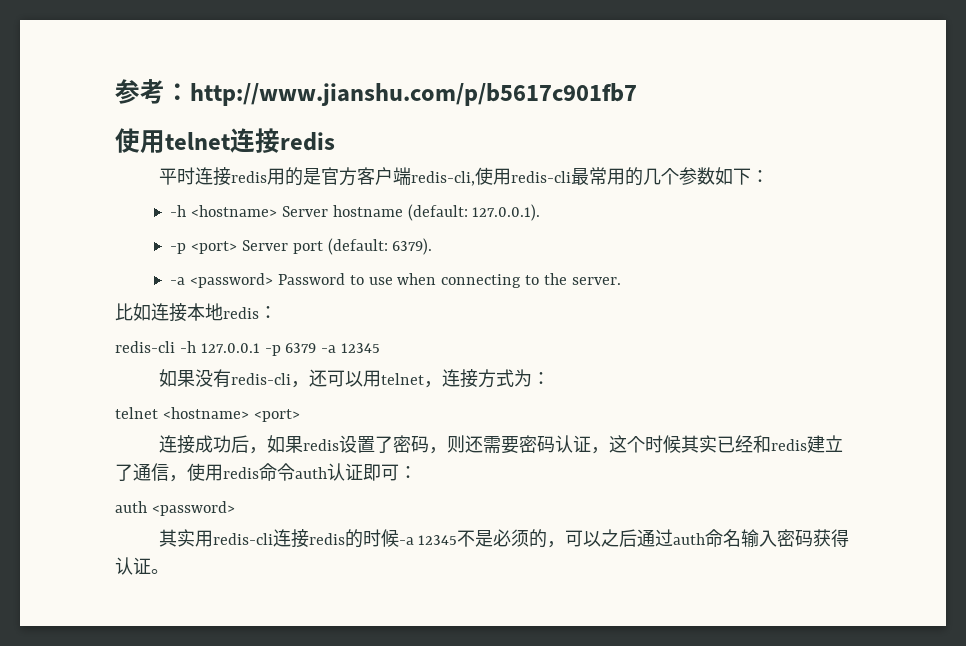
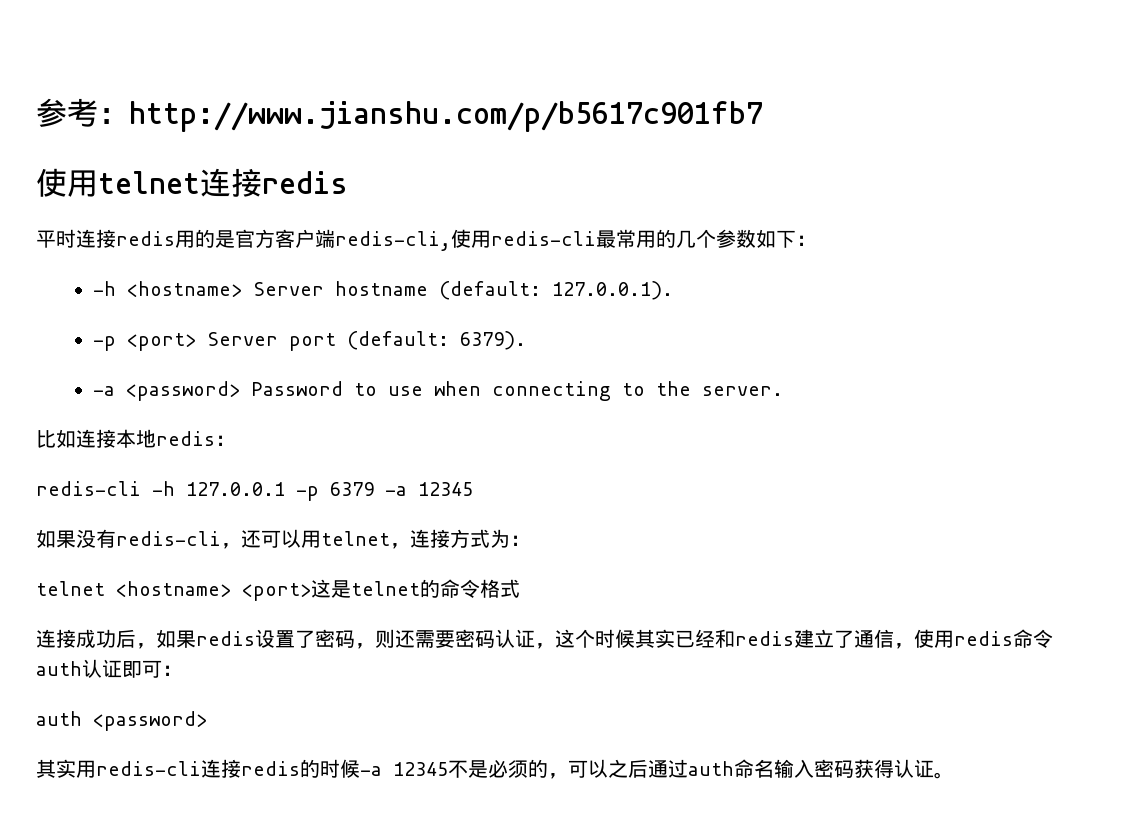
(300, 415) none -> [311,579,520,598] 这是telnet的命令格式

